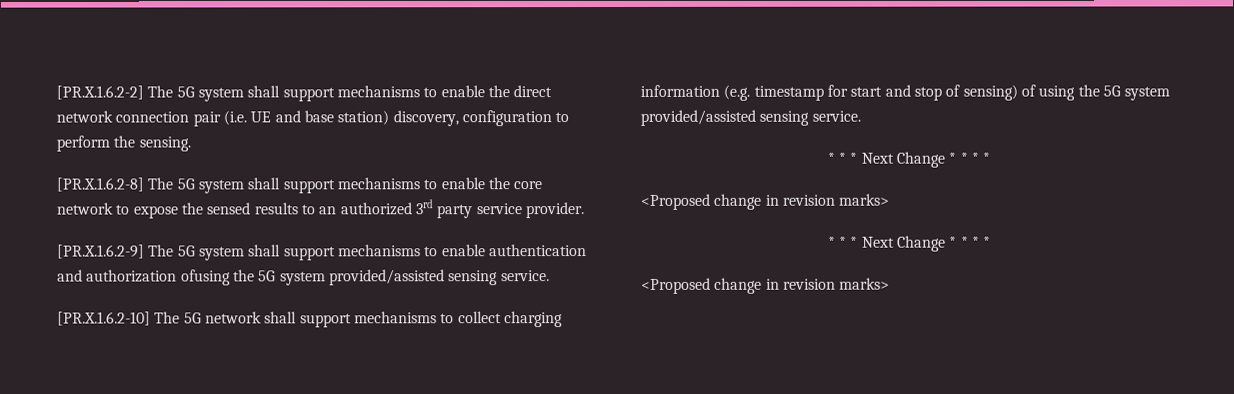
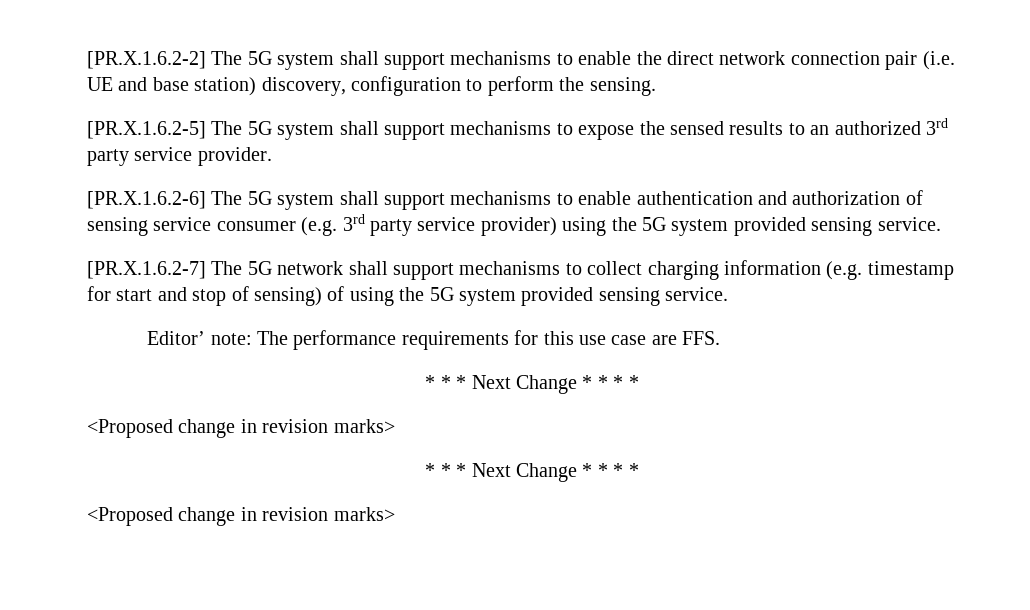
[56,177,543,194] [57,202,131,215] [PR.X.1.6.2-8] The 5G system shall support mechanisms to enable the core network to -> [87,121,573,140] [PR.X.1.6.2-5] The 5G system shall support mechanisms to
[57,244,145,259] [PR.X.1.6.2-9] -> [87,191,206,209] [PR.X.1.6.2-6]
[180,269,550,286] [57,311,151,326] ofusing the 5G system provided/assisted sensing service. // [PR.X.1.6.2-10] -> [905,190,923,205] [87,214,941,236] [87,261,206,279] of sensing service consumer (e.g. 3rd party service provider) using the 5G system provided sensing service. // [PR.X.1.6.2-7]
[640,109,861,126] provided/assisted sensing service. -> [521,287,729,306] [147,330,721,350] provided sensing service. // Editor’ note: The performance requirements for this use case are FFS.

